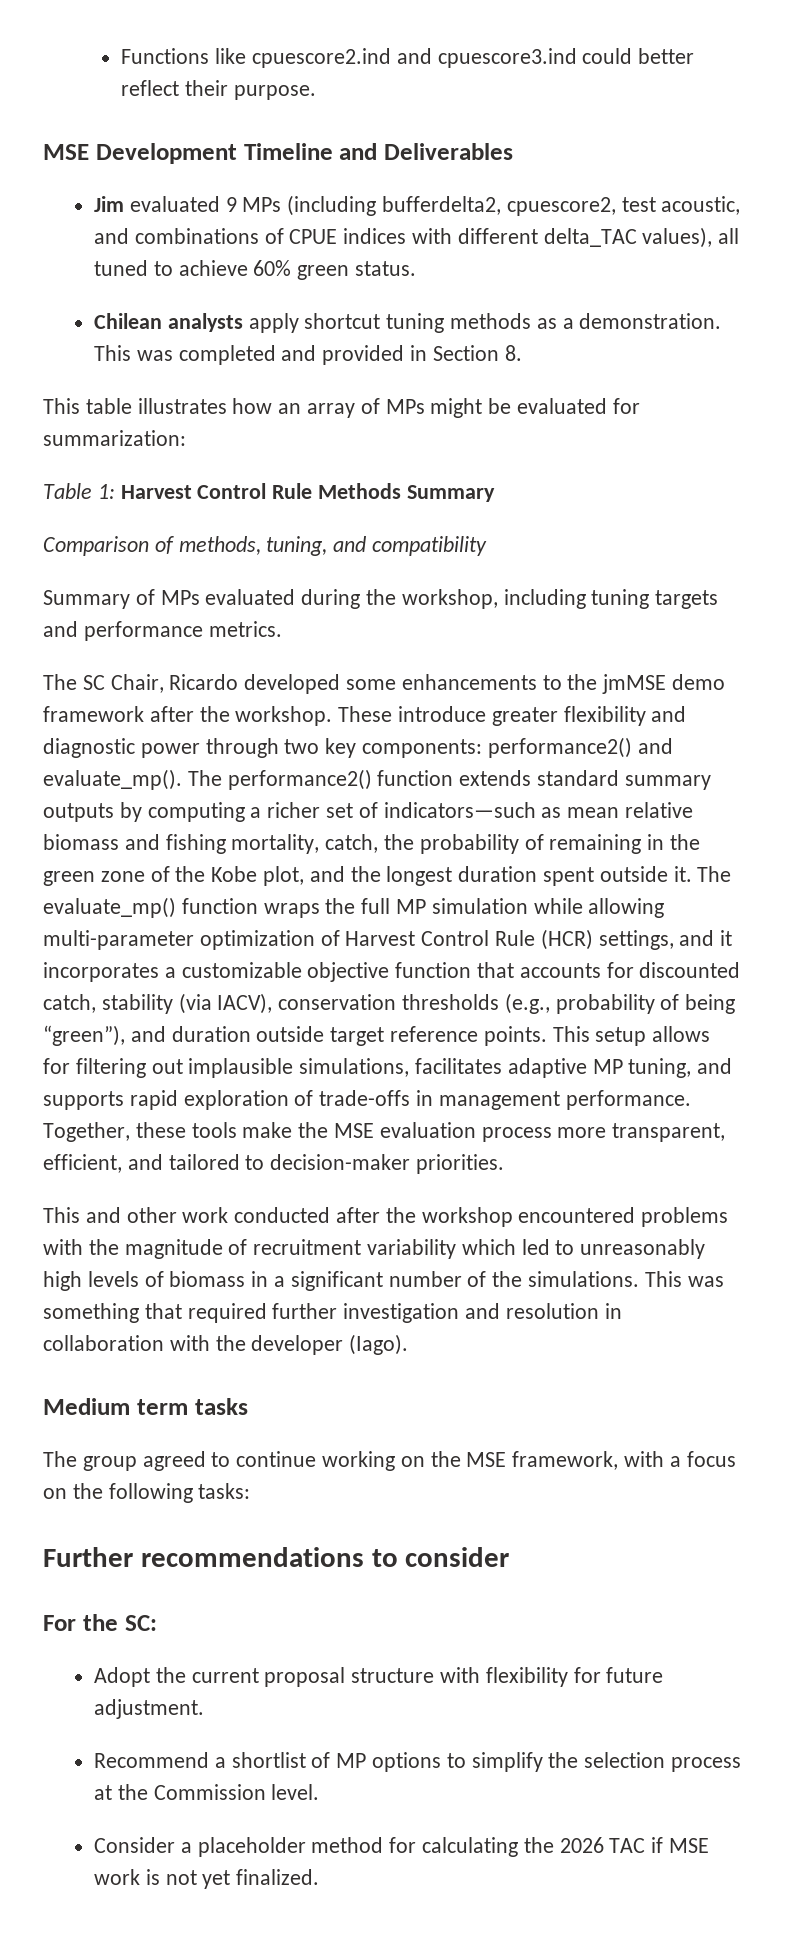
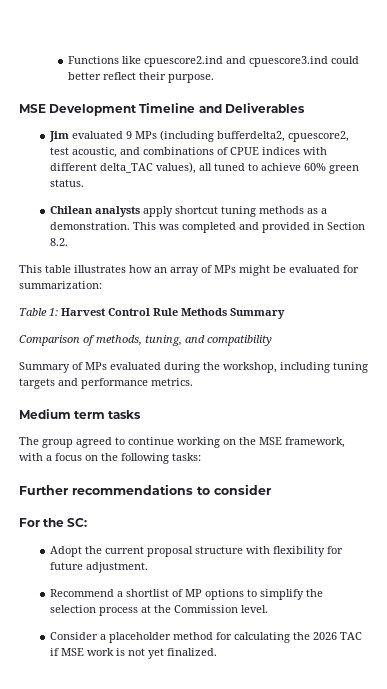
[504,345,522,361] 8. -> [49,238,68,246] 8.2.
[43,674,726,694] [43,706,687,726] [43,737,673,758] [43,769,711,790] [43,802,694,822] [43,834,701,854] [43,866,732,886] [43,897,665,918] [43,929,733,950] [43,962,741,982] [43,993,736,1014] [43,1025,711,1046] [43,1058,733,1078] [43,1090,691,1110] [43,1122,726,1142] [43,1154,505,1174] [43,1207,729,1227] [43,1239,706,1259] [43,1271,724,1291] [43,1303,622,1323] [43,1334,409,1355] // The SC Chair, Ricardo developed some enhancements to the jmMSE demo framework after the workshop. These introduce greater flexibility and diagnostic power through two key components: performance2() and evaluate_mp(). The performance2() function extends standard summary outputs by computing a richer set of indicators—such as mean relative biomass and fishing mortality, catch, the probability of remaining in the green zone of the Kobe plot, and the longest duration spent outside it. The evaluate_mp() function wraps the full MP simulation while allowing multi-parameter optimization of Harvest Control Rule (HCR) settings, and it incorporates a customizable objective function that accounts for discounted catch, stability (via IACV), conservation thresholds (e.g., probability of being “green”), and duration outside target reference points. This setup allows for filtering out implausible simulations, facilitates adaptive MP tuning, and supports rapid exploration of trade-offs in management performance. Together, these tools make the MSE evaluation process more transparent, efficient, and tailored to decision-maker priorities. // This and other work conducted after the workshop encountered problems with the magnitude of recruitment variability which led to unreasonably high levels of biomass in a significant number of the simulations. This was something that required further investigation and resolution in collaboration with the developer (Iago). -> (193, 382) none

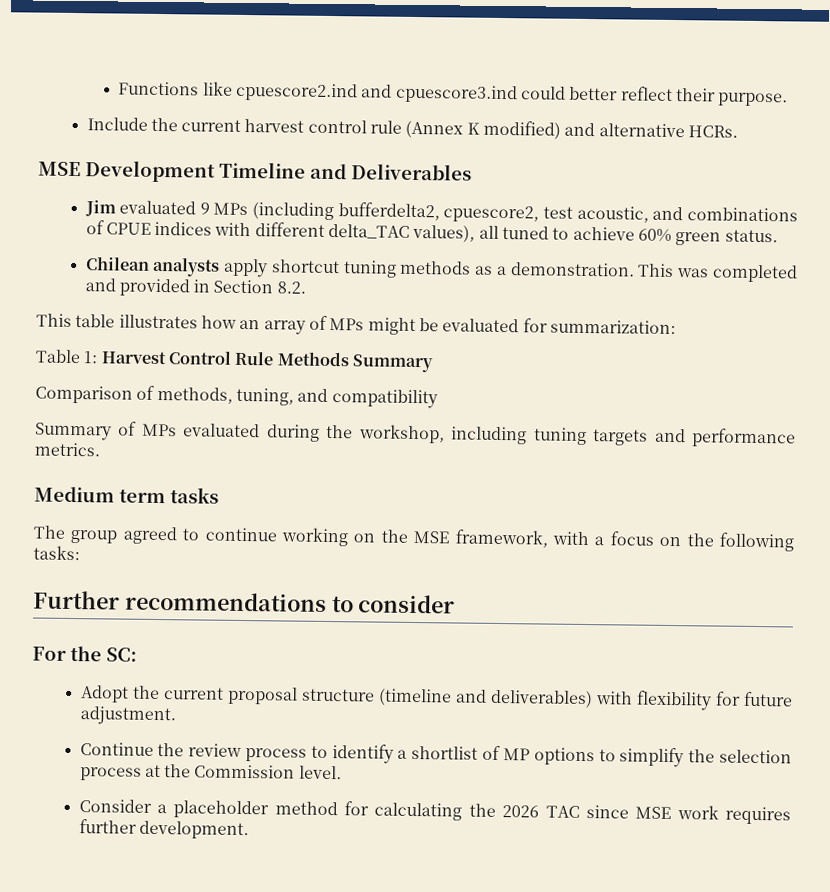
(215, 78) none -> [86,117,739,140] // Include the current harvest control rule (Annex K modified) and alternative HCRs.
(243, 550) none -> [377,688,593,709] (timeline and deliverables)
[49,589,114,597] Recommend -> [79,742,394,764] Continue the review process to identify
[49,648,59,656] if -> [585,805,629,819] since
[115,648,217,659] is not yet finalized. -> [725,806,792,825] [78,819,249,840] requires further development.

